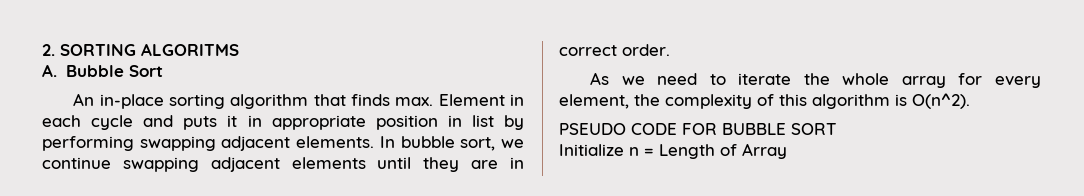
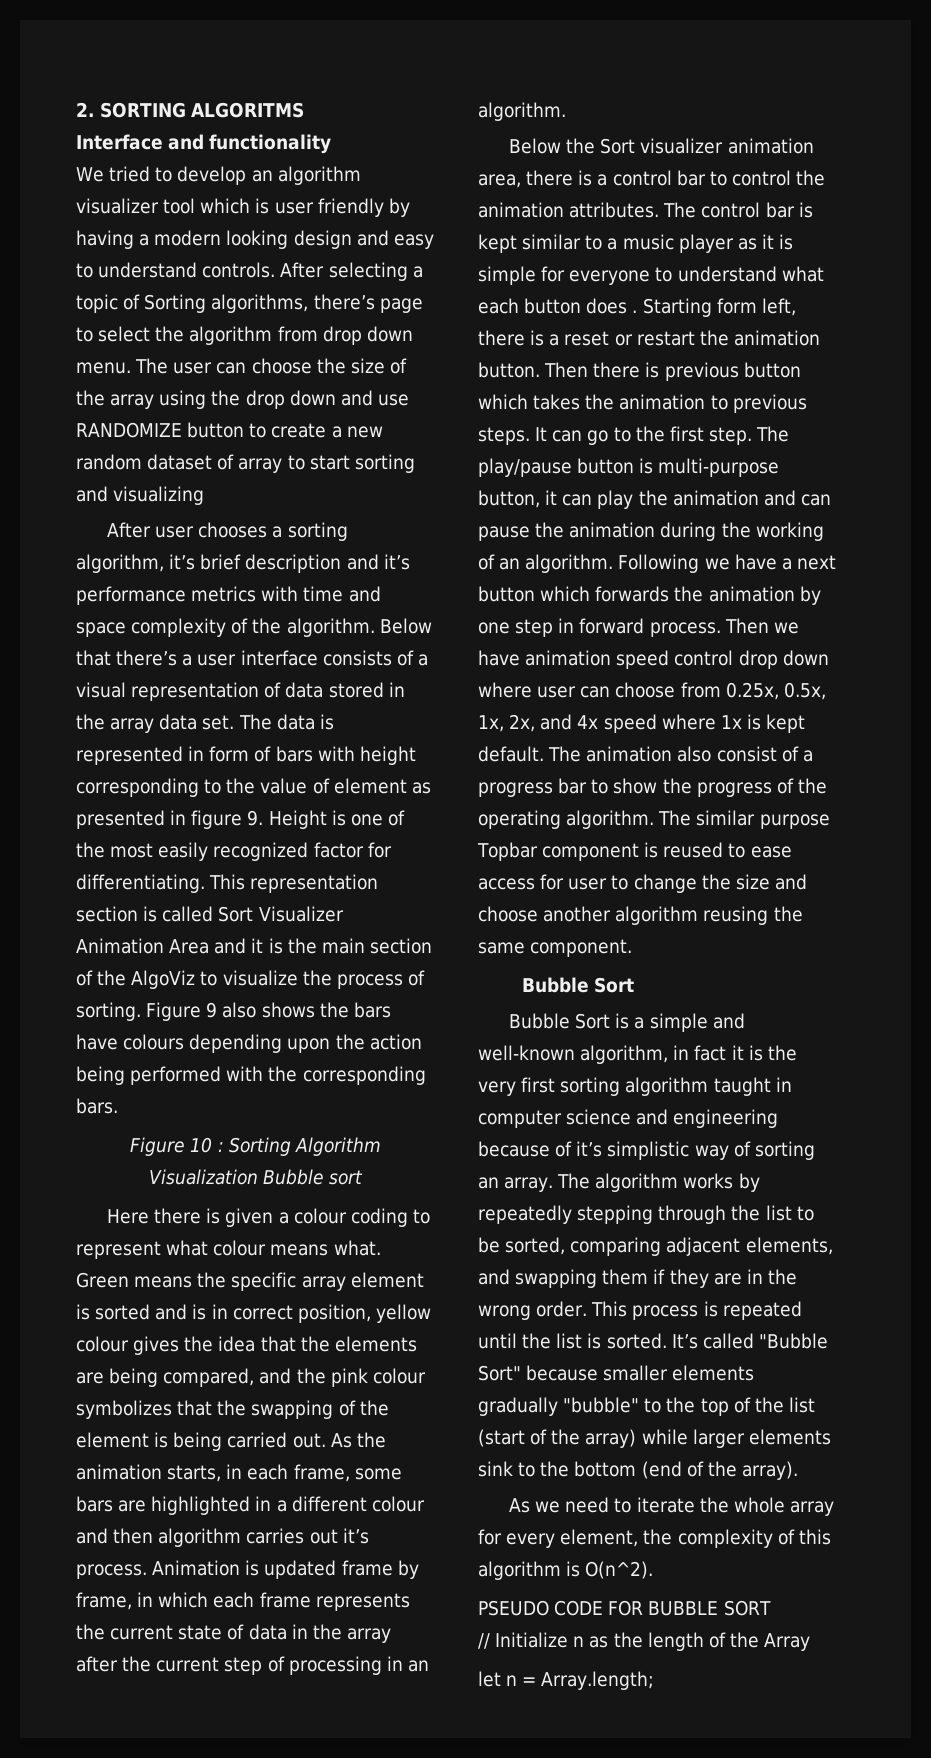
[42,64,163,77] [73,93,524,109] [42,115,524,130] [42,136,524,151] [42,157,412,172] A. Bubble Sort // An in-place sorting algorithm that finds max. Element in each cycle and puts it in appropriate position in list by performing swapping adjacent elements. In bubble sort, we continue swapping adjacent elements until -> [76,134,332,154] [76,166,361,185] [76,198,410,217] [76,230,434,249] [76,262,423,281] [76,294,423,313] [76,326,413,345] [76,358,407,374] [76,390,409,409] [76,422,383,438] [76,454,415,473] [76,486,205,505] [107,522,348,541] [76,554,410,573] [76,586,381,605] [76,618,432,637] [76,650,428,666] [76,682,405,701] [76,714,334,733] [76,746,416,765] [76,778,431,797] [76,810,405,829] [76,842,392,861] [76,874,379,893] [76,906,344,922] [76,938,432,954] [76,970,425,989] [76,1002,391,1021] [76,1034,422,1053] [76,1066,426,1085] [76,1098,118,1114] [130,1137,381,1156] [148,1169,364,1185] [107,1208,430,1227] [76,1240,381,1259] [76,1272,424,1291] [76,1304,431,1323] [76,1336,417,1355] [76,1368,426,1387] [76,1400,389,1419] [76,1432,386,1451] [76,1464,402,1482] [76,1496,425,1515] [76,1528,369,1547] [76,1560,419,1579] [76,1592,410,1611] [76,1624,391,1643] [76,1656,429,1675] [478,102,566,121] [509,138,814,154] [478,170,826,188] [478,202,813,218] [478,234,794,253] [478,266,824,285] [478,298,796,317] [478,330,820,346] [478,362,801,381] [478,394,807,413] [478,426,790,445] [478,458,780,477] [478,490,831,509] [478,522,824,541] [478,554,836,573] [478,586,821,605] [478,618,799,637] [478,650,829,669] [478,682,826,700] [478,714,806,733] [478,746,813,762] [478,778,827,797] [478,810,830,829] [477,842,792,861] [478,874,807,893] [478,906,803,925] [478,939,633,957] [521,977,634,993] [509,1013,745,1032] [478,1045,797,1064] [478,1077,792,1096] [478,1109,779,1128] [478,1141,815,1160] [478,1173,760,1192] [478,1205,814,1224] [478,1237,833,1256] [478,1269,666,1288] Interface and functionality // We tried to develop an algorithm visualizer tool which is user friendly by having a modern looking design and easy to understand controls. After selecting a topic of Sorting algorithms, there’s page to select the algorithm from drop down menu. The user can choose the size of the array using the drop down and use RANDOMIZE button to create a new random dataset of array to start sorting and visualizing // After user chooses a sorting algorithm, it’s brief description and it’s performance metrics with time and space complexity of the algorithm. Below that there’s a user interface consists of a visual representation of data stored in the array data set. The data is represented in form of bars with height corresponding to the value of element as presented in figure 9. Height is one of the most easily recognized factor for differentiating. This representation section is called Sort Visualizer Animation Area and it is the main section of the AlgoViz to visualize the process of sorting. Figure 9 also shows the bars have colours depending upon the action being performed with the corresponding bars. // Figure 10 : Sorting Algorithm Visualization Bubble sort // Here there is given a colour coding to represent what colour means what. Green means the specific array element is sorted and is in correct position, yellow colour gives the idea that the elements are being compared, and the pink colour symbolizes that the swapping of the element is being carried out. As the animation starts, in each frame, some bars are highlighted in a different colour and then algorithm carries out it’s process. Animation is updated frame by frame, in which each frame represents the current state of data in the array after the current step of processing in an algorithm. // Below the Sort visualizer animation area, there is a control bar to control the animation attributes. The control bar is kept similar to a music player as it is simple for everyone to understand what each button does . Starting form left, there is a reset or restart the animation button. Then there is previous button which takes the animation to previous steps. It can go to the first step. The play/pause button is multi-purpose button, it can play the animation and can pause the animation during the working of an algorithm. Following we have a next button which forwards the animation by one step in forward process. Then we have animation speed control drop down where user can choose from 0.25x, 0.5x, 1x, 2x, and 4x speed where 1x is kept default. The animation also consist of a progress bar to show the progress of the operating algorithm. The similar purpose Topbar component is reused to ease access for user to change the size and choose another algorithm reusing the same component. // Bubble Sort // Bubble Sort is a simple and well-known algorithm, in fact it is the very first sorting algorithm taught in computer science and engineering because of it’s simplistic way of sorting an array. The algorithm works by repeatedly stepping through the list to be sorted, comparing adjacent elements, and swapping them if
[559,45,617,56] correct -> [767,1269,797,1285] [478,1305,531,1320] the wrong
(670, 50) none -> [591,1301,802,1320] [478,1333,828,1349] [478,1365,755,1381] [478,1397,815,1416] [478,1429,831,1448] [478,1461,798,1480] This process is repeated until the list is sorted. It’s called "Bubble Sort" because smaller elements gradually "bubble" to the top of the list (start of the array) while larger elements sink to the bottom (end of the array).
(836, 129) none -> [478,1633,490,1649] //
[644,143,787,159] = Length of Array -> [589,1632,811,1651] [478,1671,655,1690] as the length of the Array // let n = Array.length;

